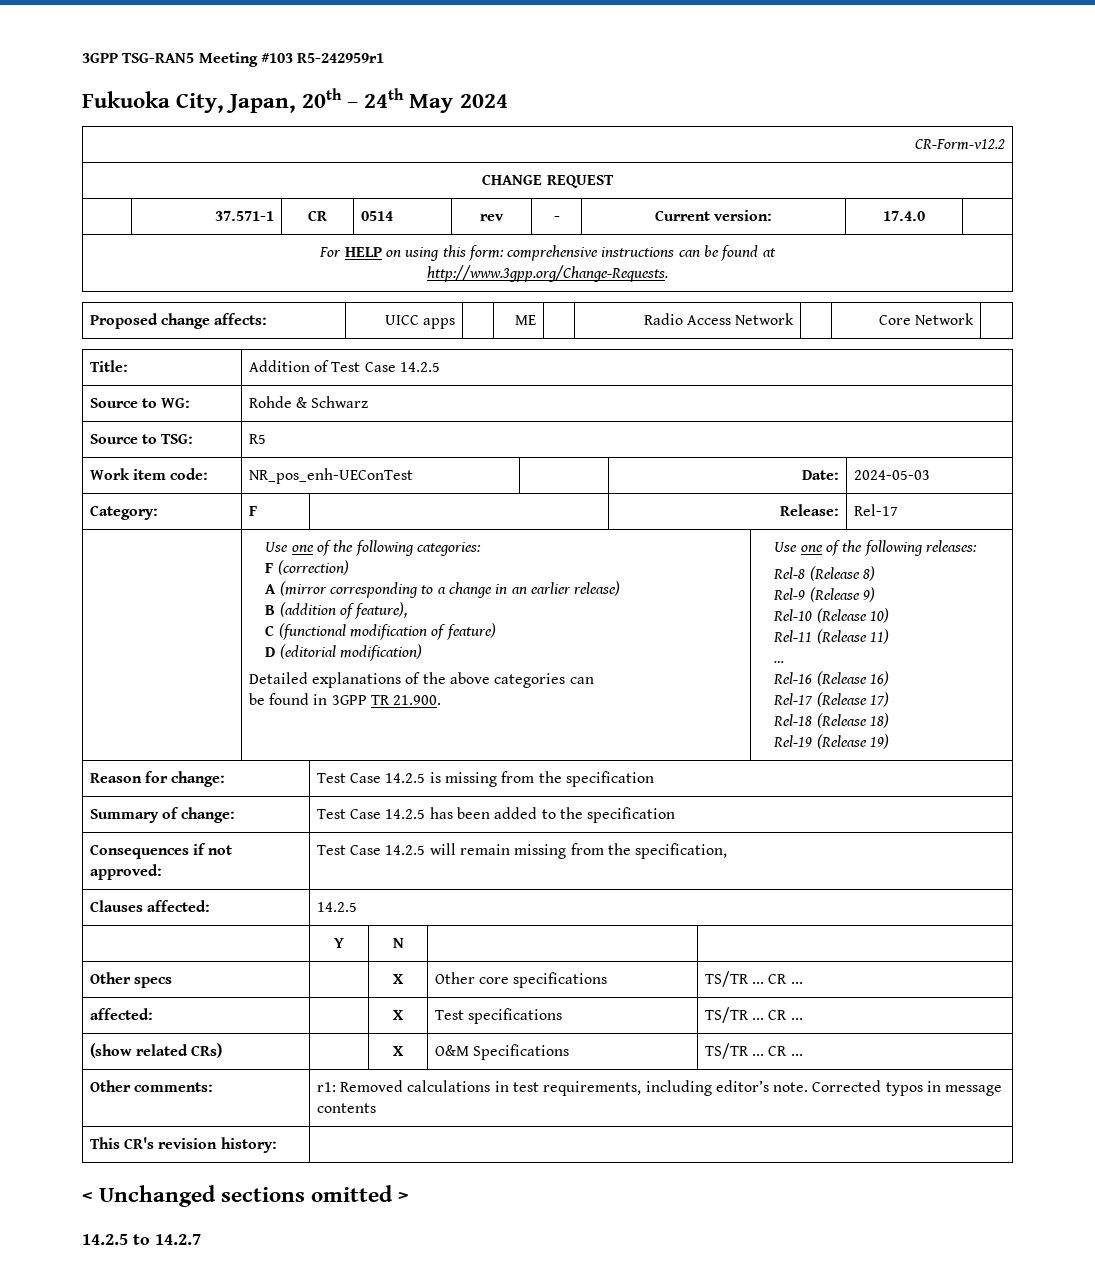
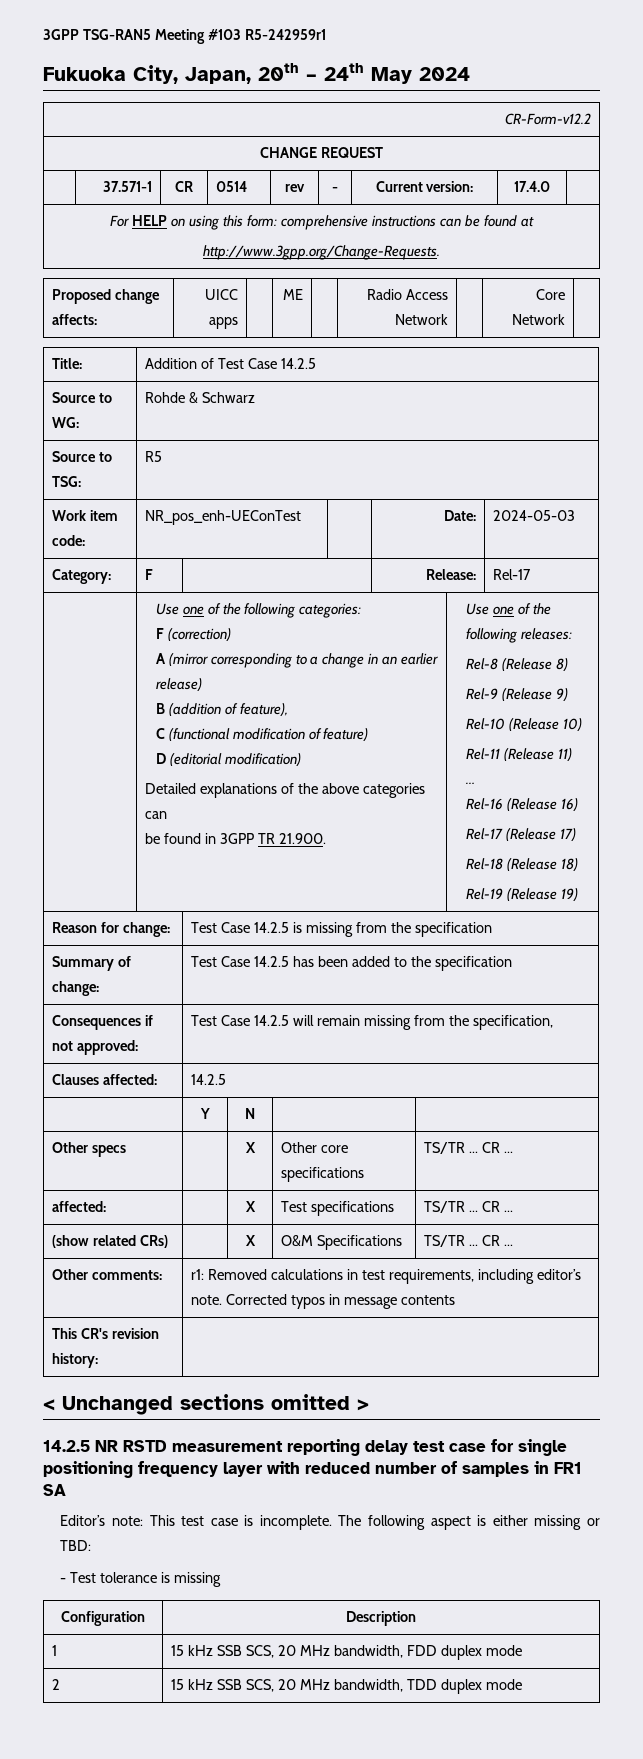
[133,1234,201,1245] to 14.2.7 -> [95,1439,567,1456] [43,1461,582,1478] [43,1484,66,1496] [60,1515,601,1530] [60,1540,92,1551] [60,1572,222,1587] [61,1611,145,1626] [346,1611,417,1626] [52,1645,58,1656] [171,1645,522,1660] [52,1679,61,1690] [171,1679,522,1694] NR RSTD measurement reporting delay test case for single positioning frequency layer with reduced number of samples in FR1 SA // Editor’s note: This test case is incomplete. The following aspect is either missing or TBD: // - Test tolerance is missing // Configuration | Description // 1 | 15 kHz SSB SCS, 20 MHz bandwidth, FDD duplex mode // 2 | 15 kHz SSB SCS, 20 MHz bandwidth, TDD duplex mode

